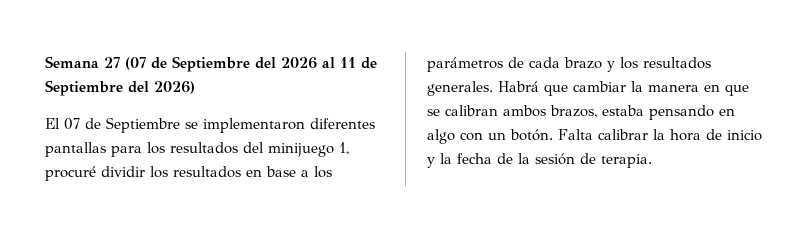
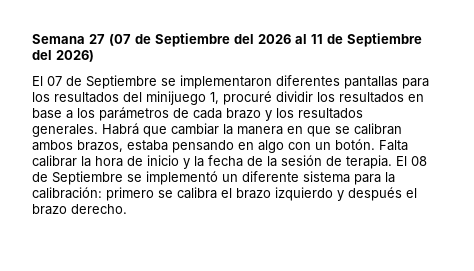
(652, 161) none -> [396,156,427,166] [32,171,395,185] [32,187,417,201] [32,204,127,215] El 08 de Septiembre se implementó un diferente sistema para la calibración: primero se calibra el brazo izquierdo y después el brazo derecho.

